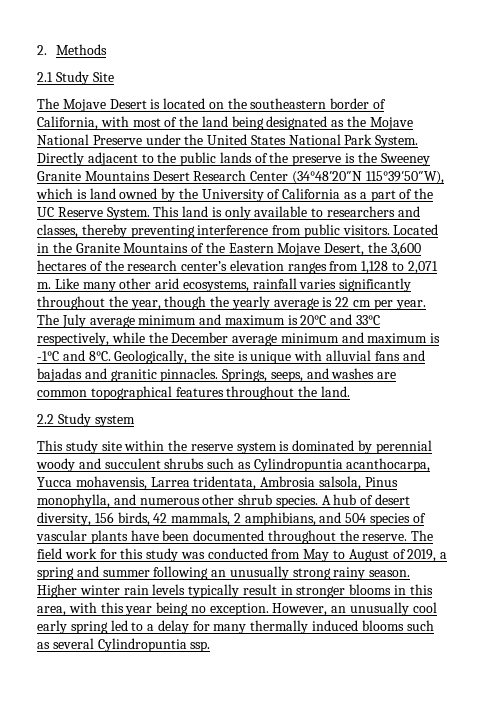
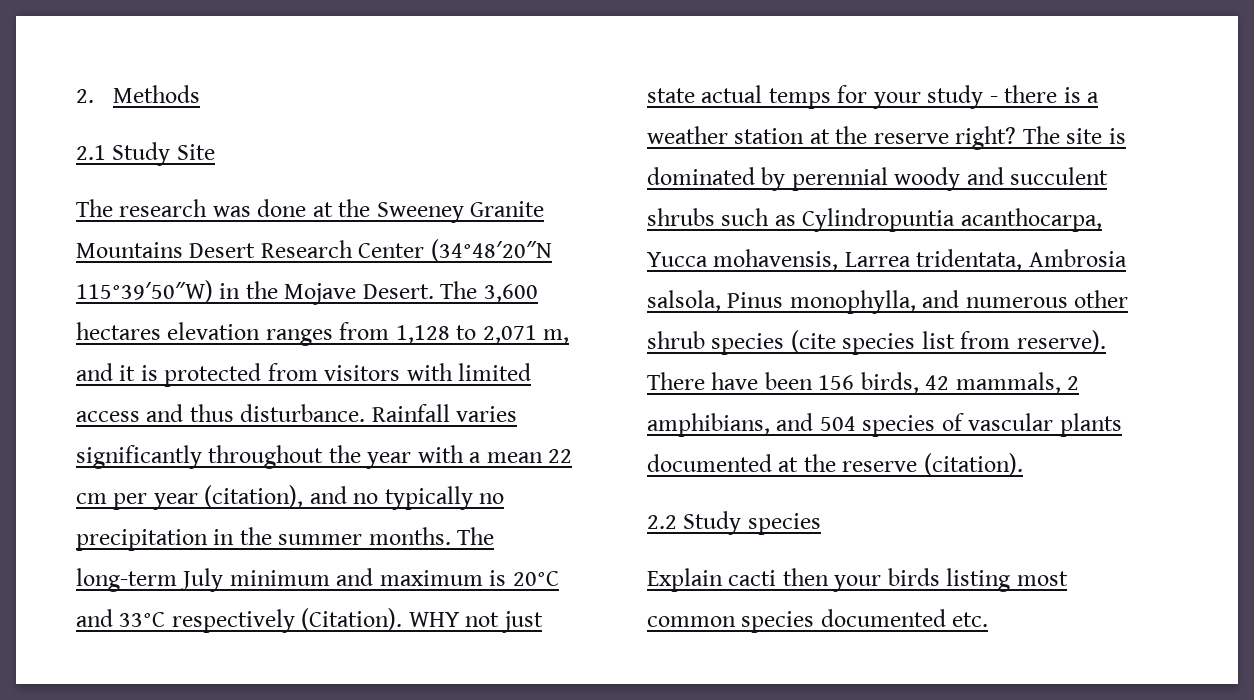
[62,98,387,112] [37,116,413,130] [37,134,419,148] [37,152,356,166] Mojave Desert is located on the southeastern border of California, with most of the land being designated as the Mojave National Preserve under the United States National Park System. Directly adjacent to the public lands of the preserve is -> [119,199,333,217] research was done at
[365,171,444,184] [36,188,434,202] [37,206,420,220] [37,224,439,238] [37,242,421,256] [37,260,228,271] 115°39′50″W), which is land owned by the University of California as a part of the UC Reserve System. This land is only available to researchers and classes, thereby preventing interference from public visitors. Located in the Granite Mountains of the Eastern Mojave Desert, the 3,600 hectares of the research center’s -> [76,280,538,305] [76,322,161,340] 115°39′50″W) in the Mojave Desert. The 3,600 hectares
[37,278,412,292] [37,296,426,310] [37,314,135,328] m. Like many other arid ecosystems, rainfall varies significantly throughout the year, though the yearly average is 22 cm per year. The July average -> [543,329,570,344] [76,363,532,387] [76,404,518,422] [76,445,573,469] [76,485,505,510] [76,527,495,551] [76,568,224,592] m, and it is protected from visitors with limited access and thus disturbance. Rainfall varies significantly throughout the year with a mean 22 cm per year (citation), and no typically no precipitation in the summer months. The long-term July
[37,332,441,346] [37,350,425,364] [37,368,397,382] [37,386,350,400] [37,413,135,427] [37,440,277,454] respectively, while the December average minimum and maximum is -1°C and 8°C. Geologically, the site is unique with alluvial fans and bajadas and granitic pinnacles. Springs, seeps, and washes are common topographical features throughout the land. // 2.2 Study system // This study site within the reserve system -> [171,608,543,633] [647,85,1100,109] [647,126,1103,150] respectively (Citation). WHY not just state actual temps for your study - there is a weather station at the reserve right? The site
[275,494,411,508] [37,512,91,526] species. A hub of desert diversity, -> [711,330,1106,355] [647,372,813,390] species (cite species list from reserve). There have been
[130,530,434,544] [37,548,448,562] [37,566,411,580] [37,584,433,598] [37,602,437,616] [37,620,434,634] [37,638,211,652] have been documented throughout the reserve. The field work for this study was conducted from May to August of 2019, a spring and summer following an unusually strong rainy season. Higher winter rain levels typically result in stronger blooms in this area, with this year being no exception. However, an unusually cool early spring led to a delay for many thermally induced blooms such as several Cylindropuntia ssp. -> [647,453,1023,476] [647,511,821,535] [647,568,1068,592] [647,609,989,633] documented at the reserve (citation). // 2.2 Study species // Explain cacti then your birds listing most common species documented etc.

